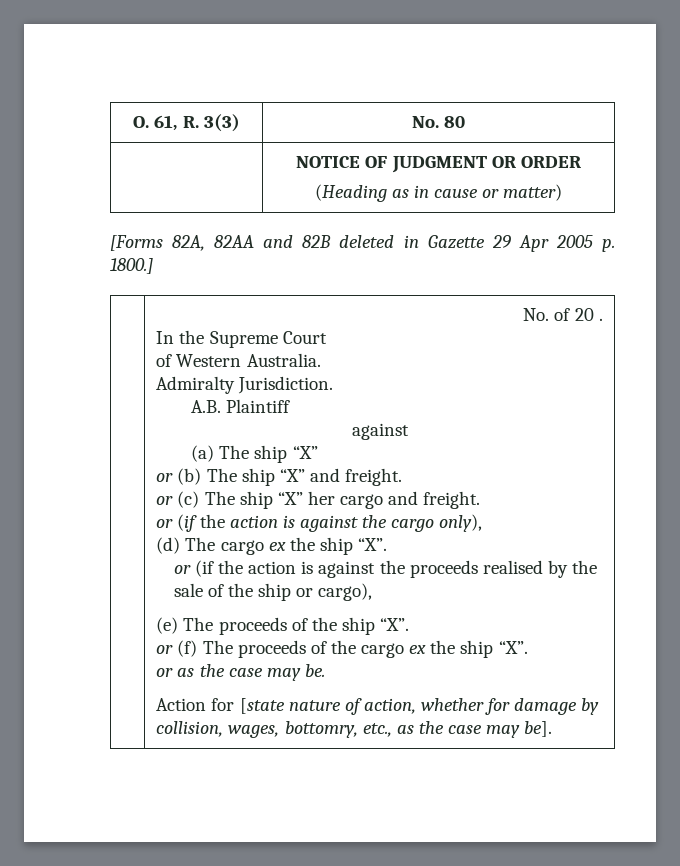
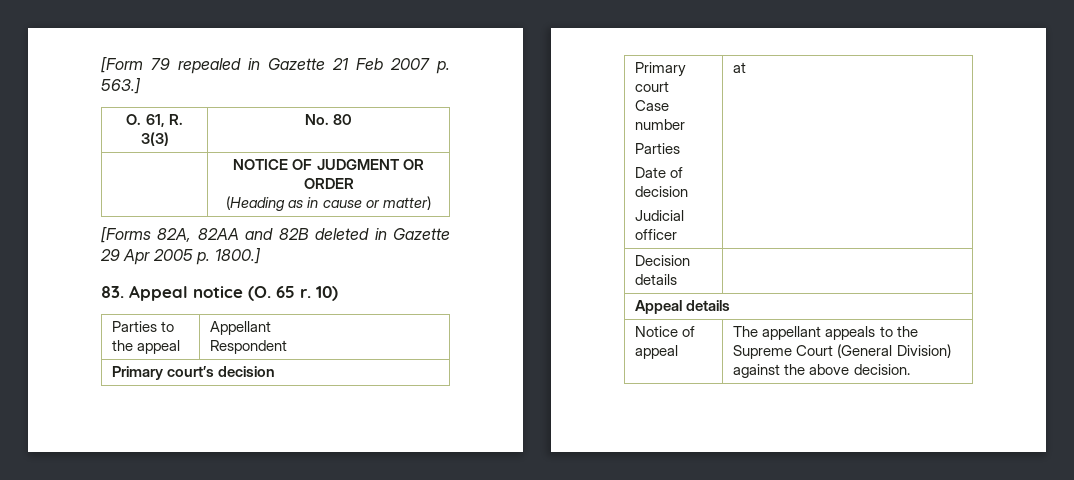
(133, 122) none -> [101,57,450,74] [101,78,141,94] [Form 79 repealed in Gazette 21 Feb 2007 p. 563.] //
[523,308,603,321] [156,330,327,348] [156,353,321,367] [156,376,334,394] [191,399,291,413] [351,423,409,440] [191,445,318,463] [156,468,403,486] [156,491,481,509] [156,514,483,532] [156,537,388,555] [173,560,598,578] [173,583,373,601] [156,617,410,635] [156,640,528,658] [156,664,325,681] [156,698,600,715] [156,721,553,738] // | No. of 20 . // In the Supreme Court // of Western Australia. // Admiralty Jurisdiction. // A.B. Plaintiff // against // (a) The ship “X” // or (b) The ship “X” and freight. // or (c) The ship “X” her cargo and freight. // or (if the action is against the cargo only), // (d) The cargo ex the ship “X”. // or (if the action is against the proceeds realised by the sale of the ship or cargo), // (e) The proceeds of the ship “X”. // or (f) The proceeds of the cargo ex the ship “X”. // or as the case may be. // Action for [state nature of action, whether for damage by collision, wages, bottomry, etc., as the case may be]. -> [101,285,338,301] [112,321,175,332] [112,340,181,354] [210,321,272,335] [210,340,288,354] [112,366,276,380] [635,62,687,77] [635,81,670,92] [635,100,670,111] [635,119,686,130] [635,143,681,154] [635,167,684,178] [635,186,689,197] [635,210,685,221] [635,229,678,240] [733,62,747,73] [635,255,691,266] [635,274,678,285] [635,300,731,314] [635,326,696,337] [635,345,679,359] [733,326,918,340] [733,344,951,359] [733,364,910,378] // 83. Appeal notice (O. 65 r. 10) // Parties to the appeal | Appellant // Respondent // Primary court’s decision // Primary court // Case number // Parties // Date of decision // Judicial officer | at // Decision details | // Appeal details // Notice of appeal | The appellant appeals to the Supreme Court (General Division) against the above decision.

